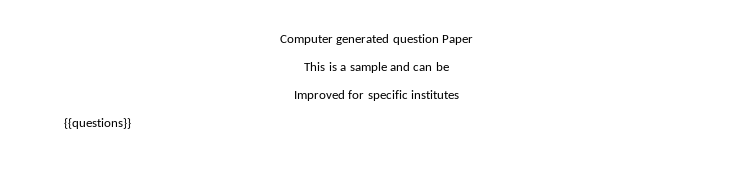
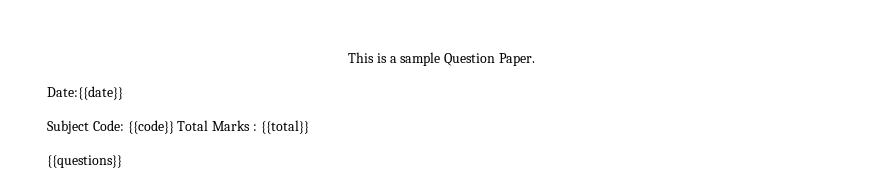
[279,34,474,45] [304,62,449,73] [293,90,460,101] Computer generated question Paper // This is a sample and can be // Improved for specific institutes -> [348,52,535,66] [47,86,123,100] [47,120,309,134] This is a sample Question Paper. // Date:{{date}} // Subject Code: {{code}} Total Marks : {{total}}

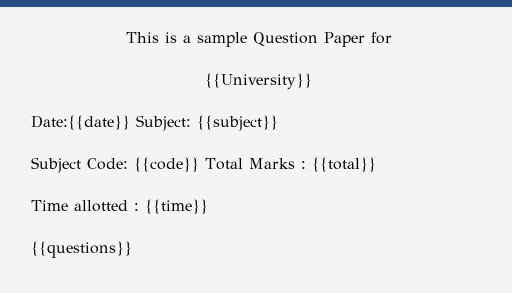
[498,53,535,66] Paper. -> [323,32,392,47] [205,73,312,89] Paper for // {{University}}
(123, 93) none -> [136,115,278,131] Subject: {{subject}}
(309, 127) none -> [31,199,208,214] // Time allotted : {{time}}

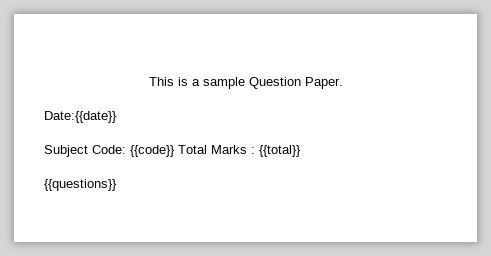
[323,32,392,47] [205,73,312,89] Paper for // {{University}} -> [304,77,343,89] Paper.
[136,115,278,131] Subject: {{subject}} -> (117, 117) none
[31,199,208,214] // Time allotted : {{time}} -> (301, 151) none

